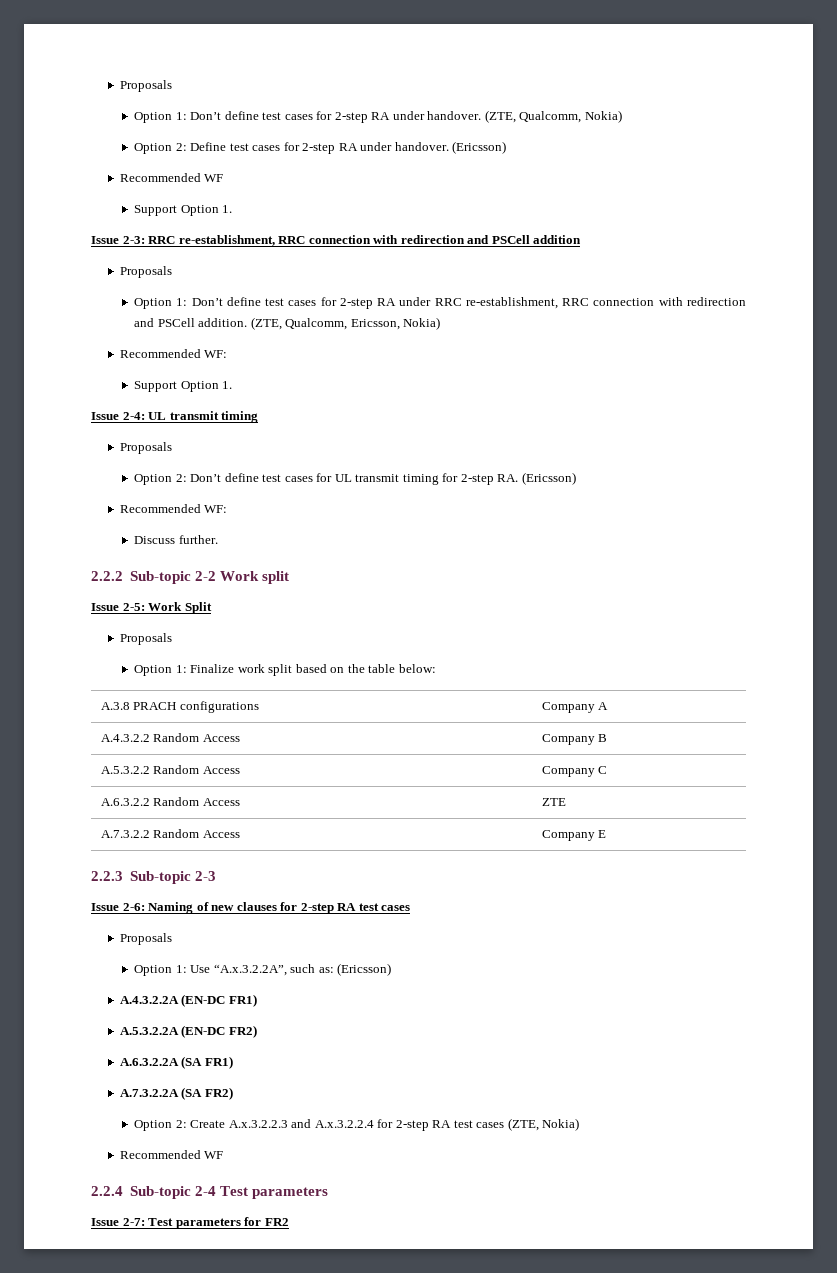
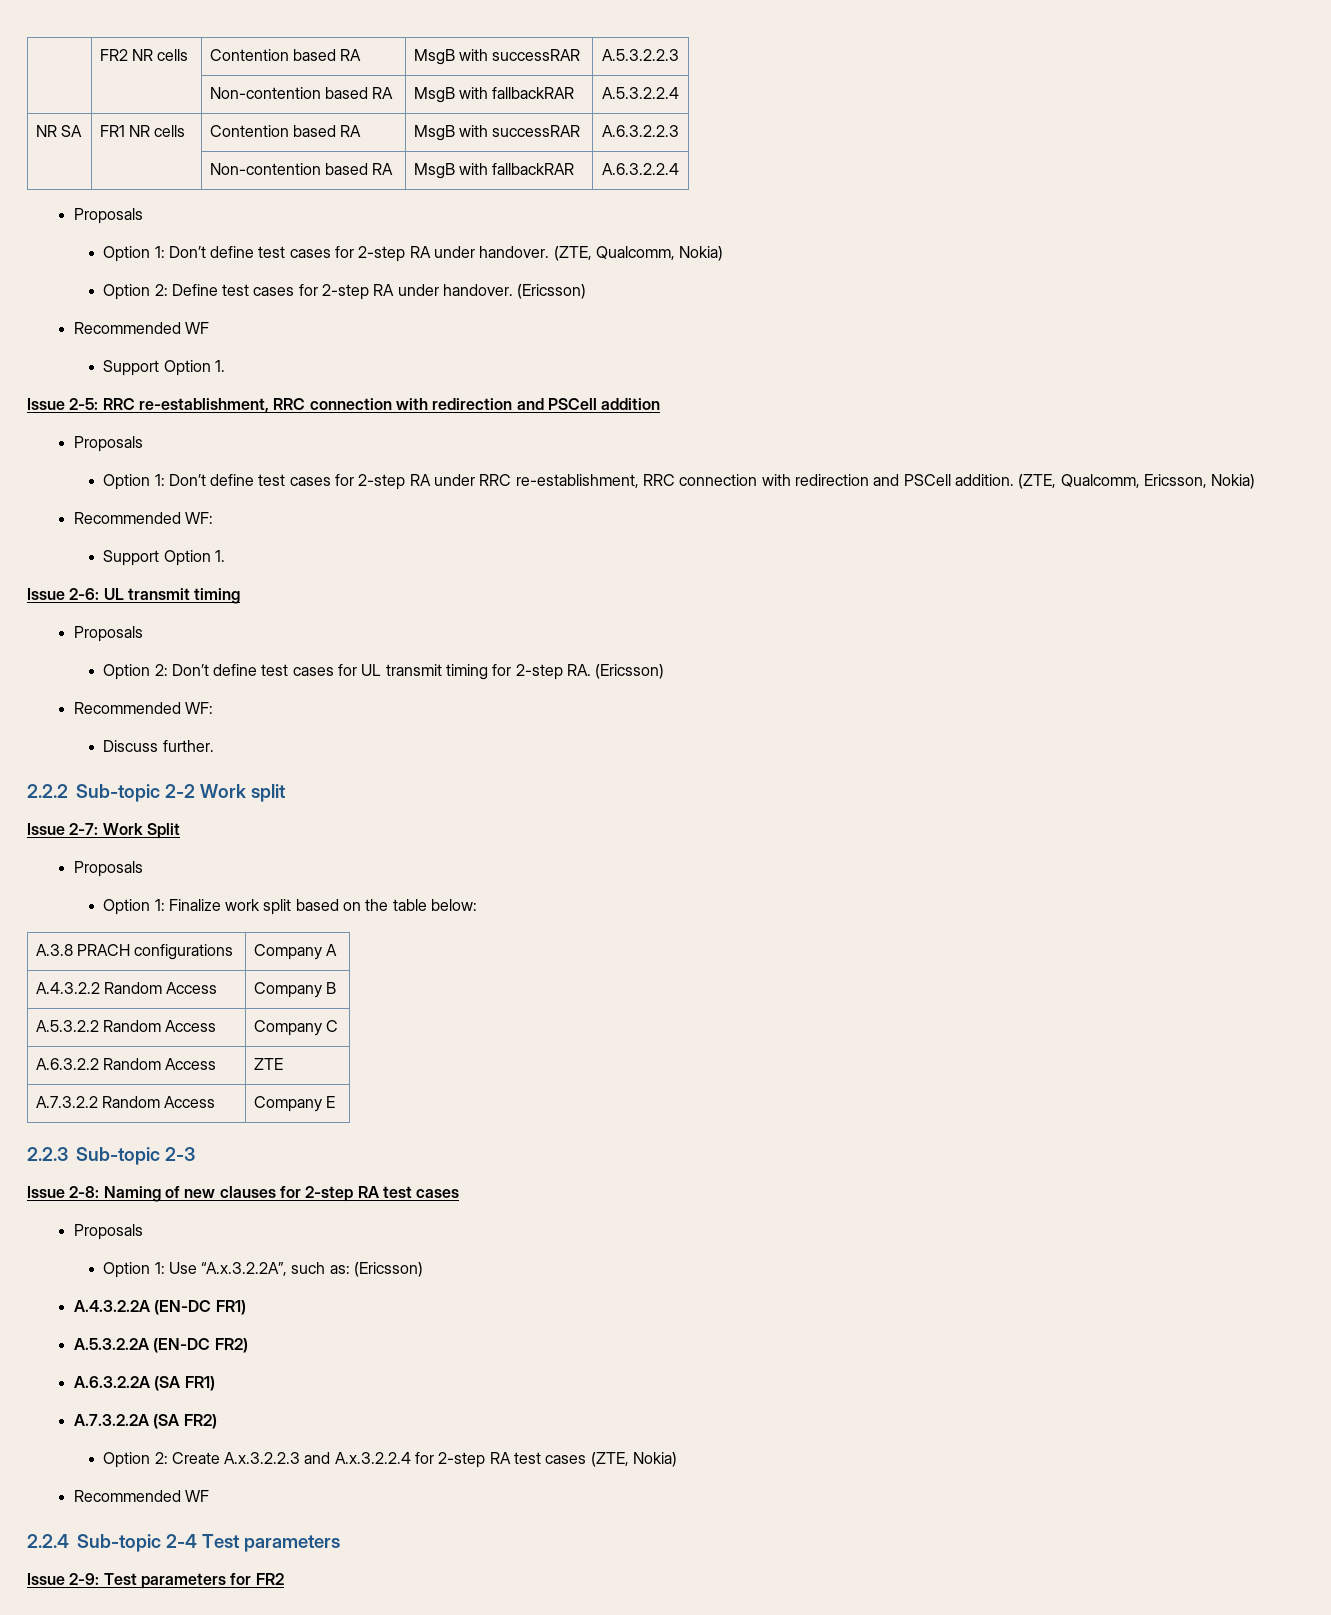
(119, 86) none -> [99,49,189,61] [209,49,362,61] [413,49,581,65] [602,49,679,61] [209,87,394,99] [413,87,575,103] [602,87,679,99] [35,125,83,137] [99,125,186,137] [209,125,362,137] [413,125,581,141] [602,125,679,137] [209,163,394,175] [413,163,575,179] [602,163,679,175] | FR2 NR cells | Contention based RA | MsgB with successRAR | A.5.3.2.2.3 // | | Non-contention based RA | MsgB with fallbackRAR | A.5.3.2.2.4 // NR SA | FR1 NR cells | Contention based RA | MsgB with successRAR | A.6.3.2.2.3 // | | Non-contention based RA | MsgB with fallbackRAR | A.6.3.2.2.4 //
[122,236,145,244] 2-3: -> [69,398,99,410] 2-5:
[122,412,145,420] 2-4: -> [69,588,100,600] 2-6:
[122,603,145,611] 2-5: -> [69,823,99,835] 2-7:
[122,903,145,911] 2-6: -> [69,1186,100,1198] 2-8:
[122,1218,145,1226] 2-7: -> [69,1573,100,1585] 2-9:

